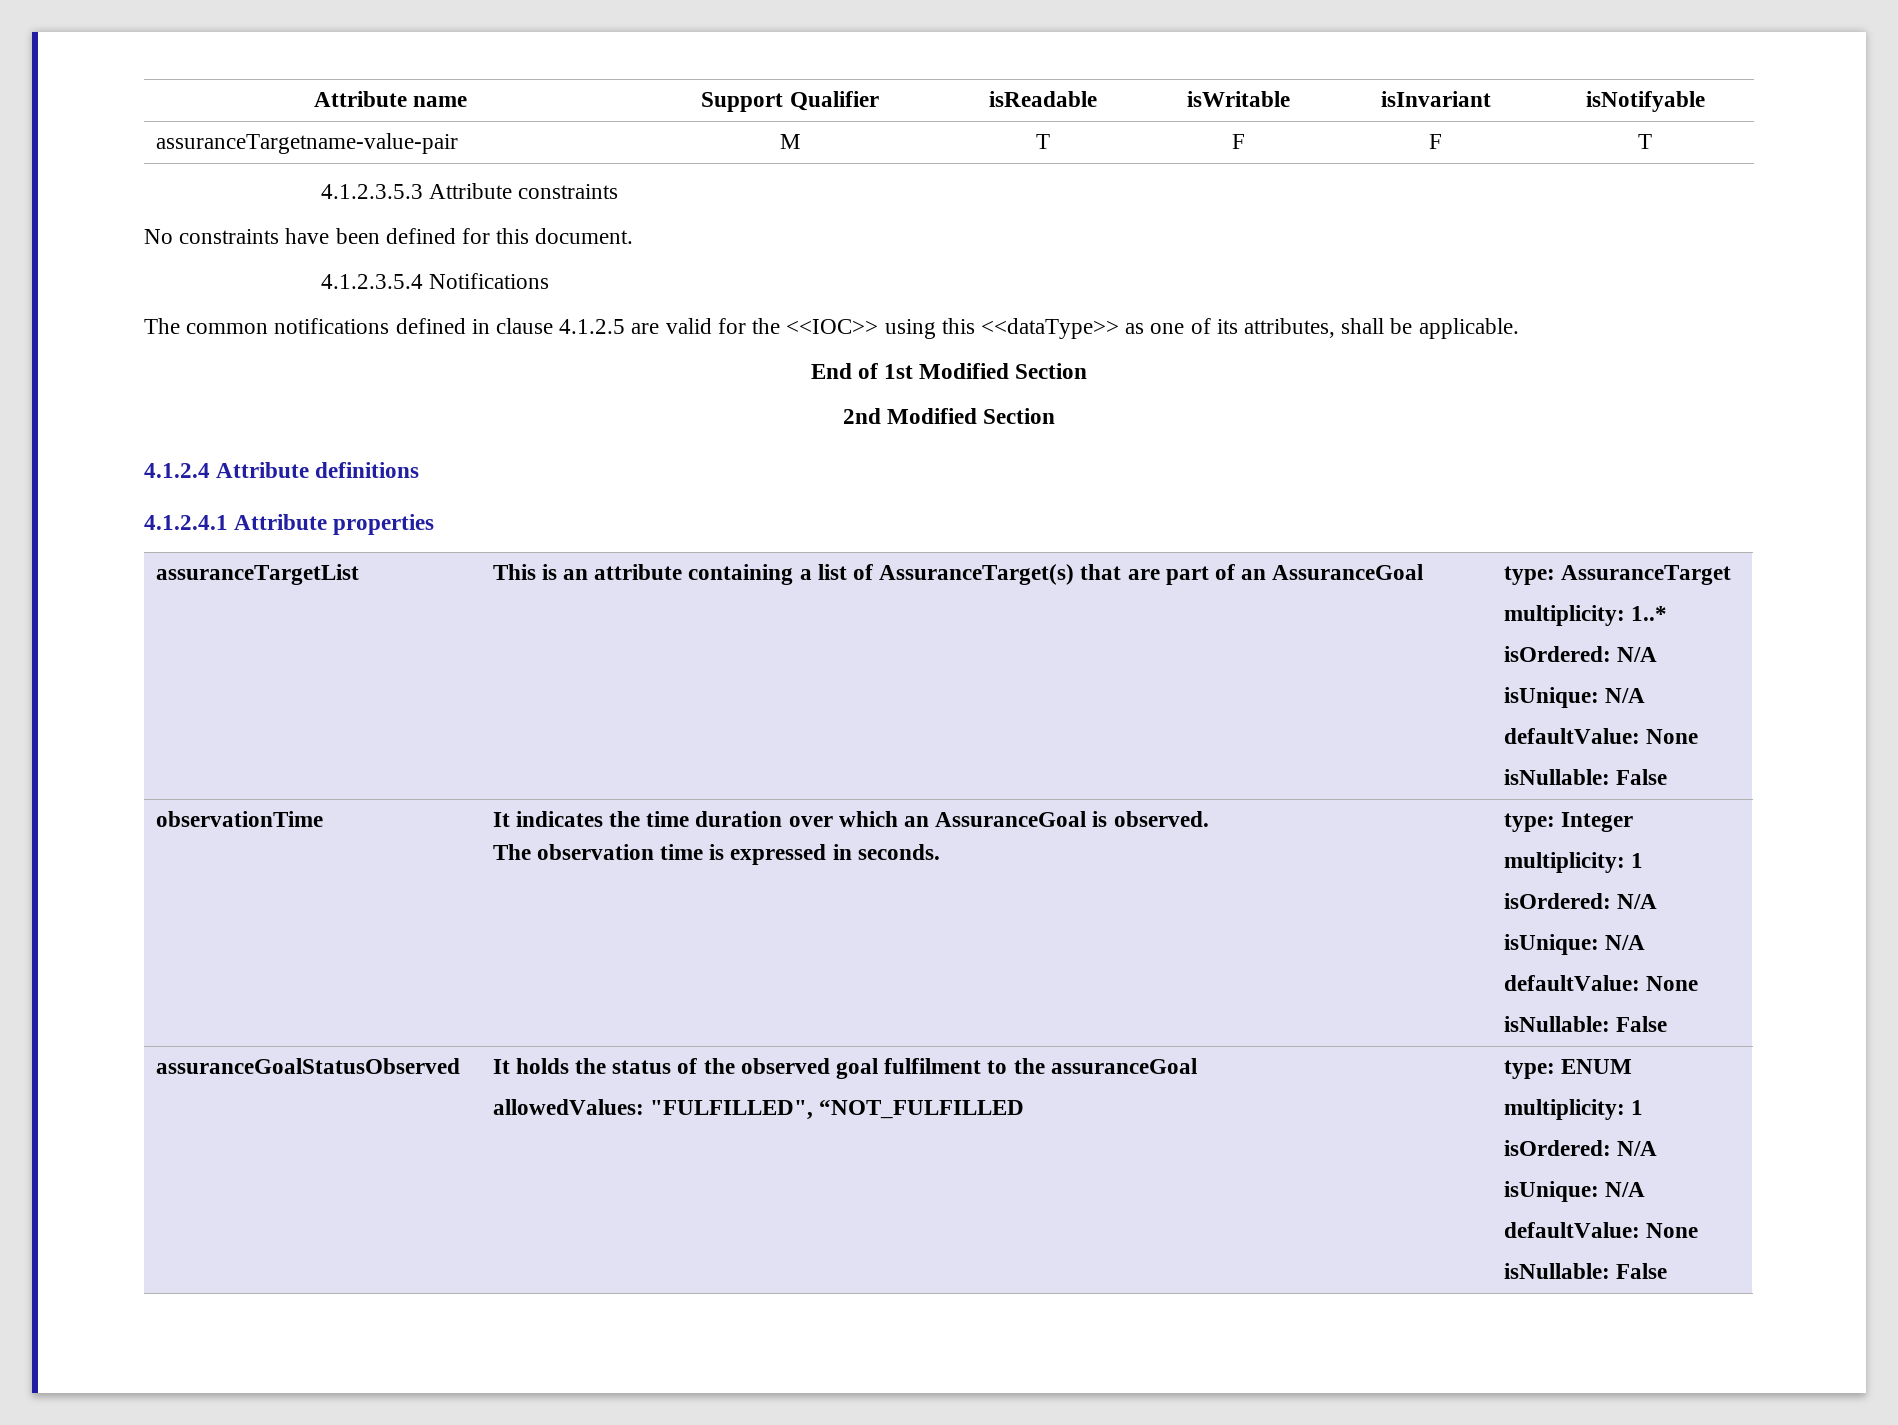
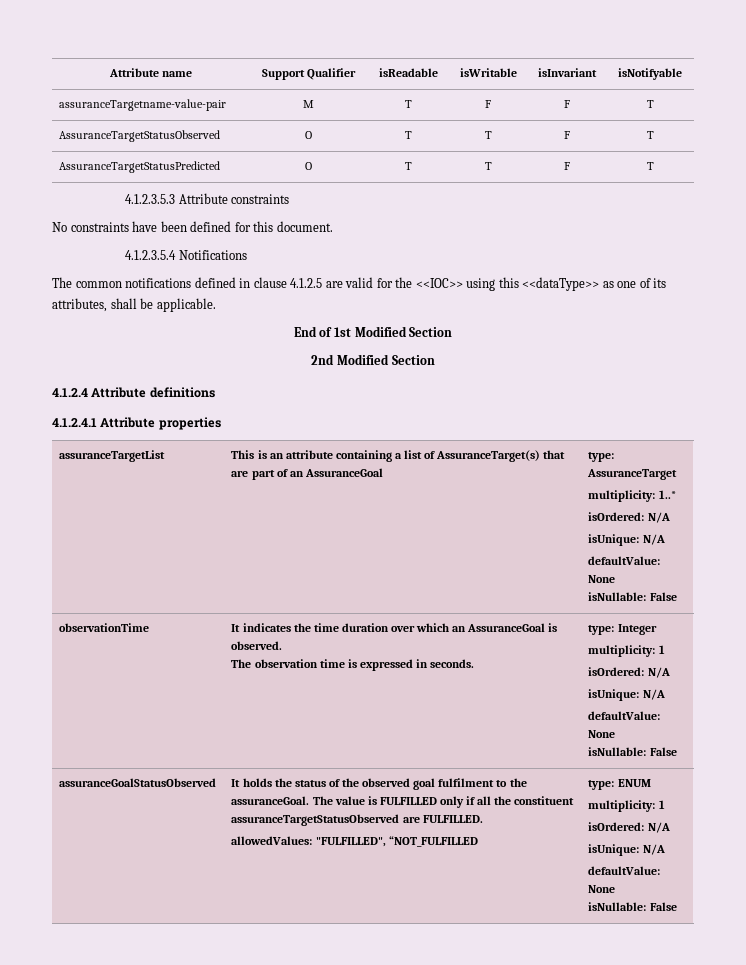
(1652, 141) none -> [59,130,221,142] [305,131,312,139] [404,131,412,139] [484,131,492,139] [564,131,570,139] [646,131,654,139] [59,161,221,173] [305,162,312,170] [404,162,412,170] [484,162,492,170] [564,162,570,170] [646,162,654,170] // AssuranceTargetStatusObserved | O | T | T | F | T // AssuranceTargetStatusPredicted | O | T | T | F | T
[1050,1058,1197,1074] assuranceGoal -> [231,796,575,808] [231,814,483,826] assuranceGoal. The value is FULFILLED only if all the constituent assuranceTargetStatusObserved are FULFILLED.

